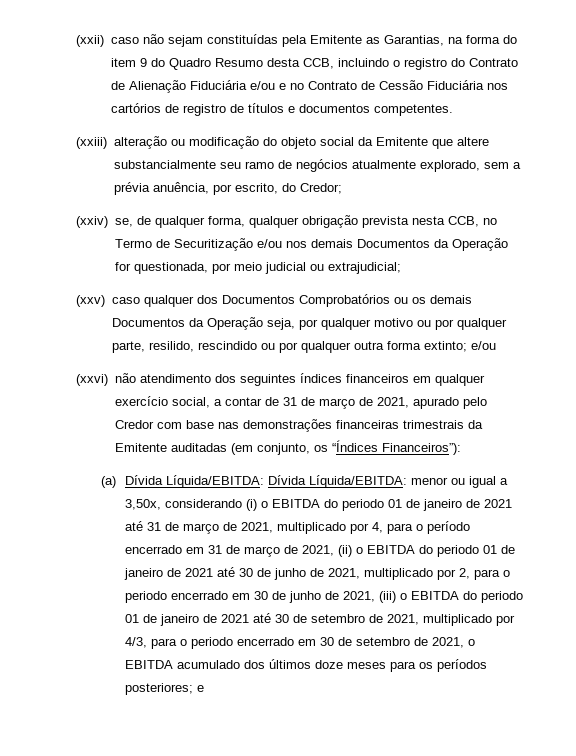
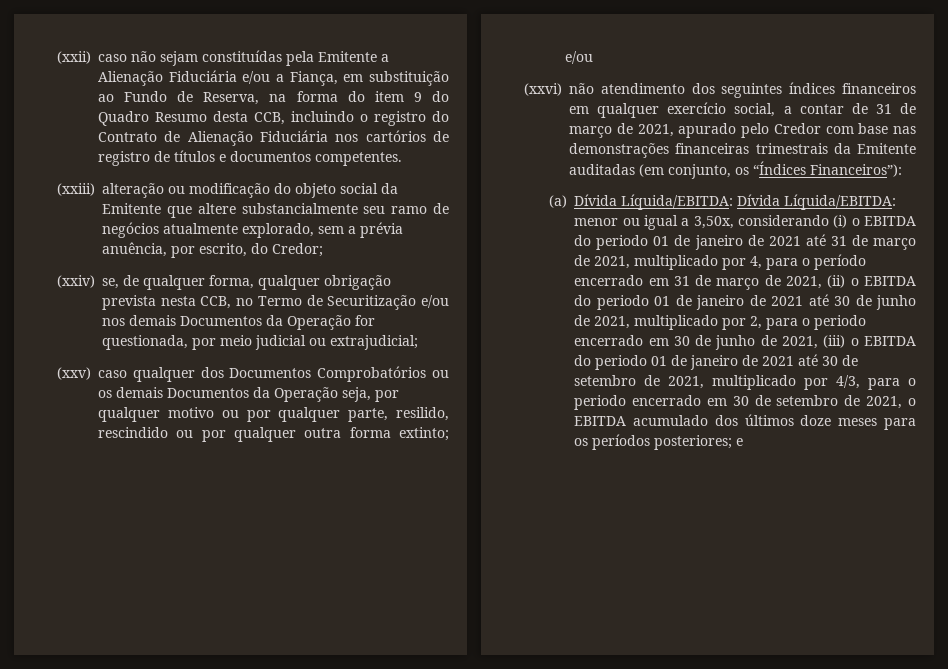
[365,35,444,46] as Garantias, -> [381,54,390,62] [98,70,449,86] [98,91,260,105] a Alienação Fiduciária e/ou a Fiança, em substituição ao Fundo de Reserva,
[249,80,484,90] e/ou e no Contrato de Cessão Fiduciária -> (329, 136) none

